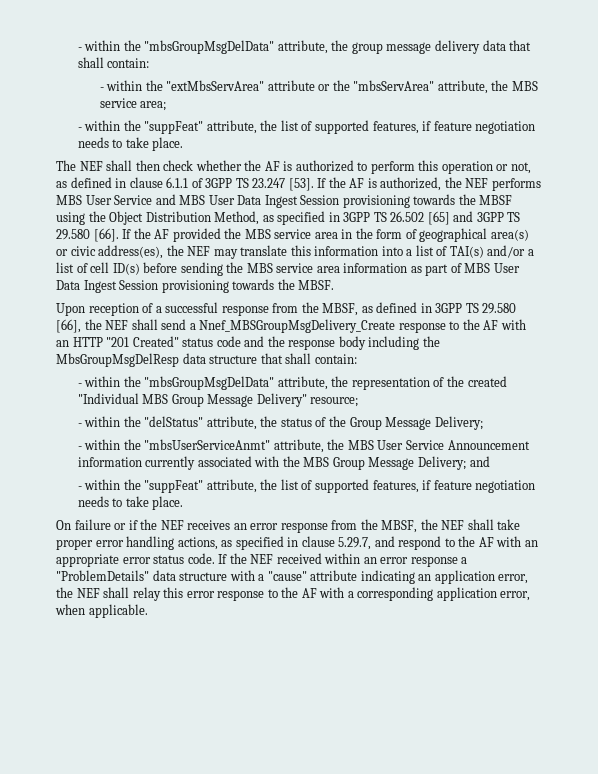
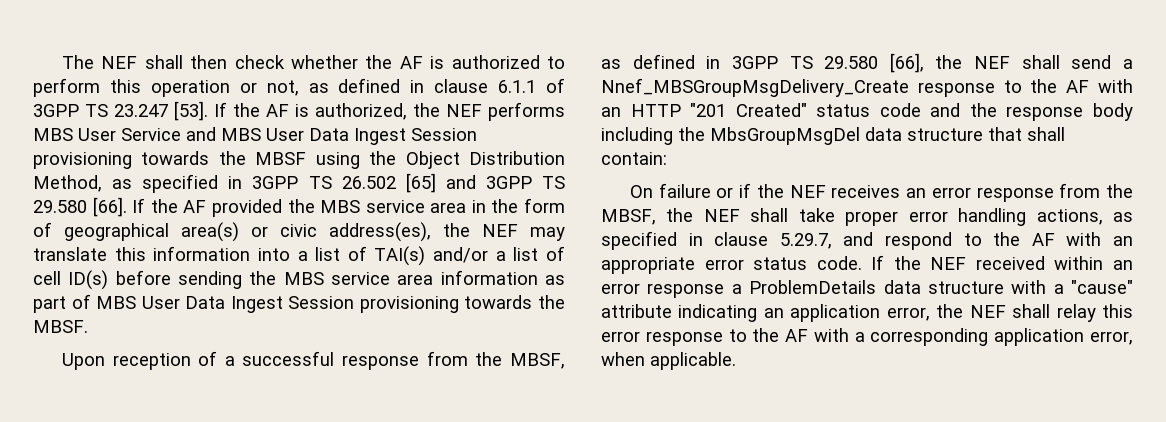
[77,40,532,54] [77,57,150,68] [99,80,538,94] [99,98,167,111] [77,120,536,134] [77,137,184,151] - within the "mbsGroupMsgDelData" attribute, the group message delivery data that shall contain: // - within the "extMbsServArea" attribute or the "mbsServArea" attribute, the MBS service area; // - within the "suppFeat" attribute, the list of supported features, if feature negotiation needs to take place. // -> (61, 62) none
[56,353,179,367] MbsGroupMsgDelResp -> [710,127,860,145] MbsGroupMsgDel
[77,376,507,390] [77,393,359,407] [77,416,483,430] [77,439,530,453] [77,456,490,470] [77,479,536,493] [77,496,184,510] // - within the "mbsGroupMsgDelData" attribute, the representation of the created "Individual MBS Group Message Delivery" resource; // - within the "delStatus" attribute, the status of the Group Message Delivery; // - within the "mbsUserServiceAnmt" attribute, the MBS User Service Announcement information currently associated with the MBS Group Message Delivery; and // - within the "suppFeat" attribute, the list of supported features, if feature negotiation needs to take place. -> (667, 158) none
[56,570,149,581] "ProblemDetails" -> [749,280,877,294] ProblemDetails

